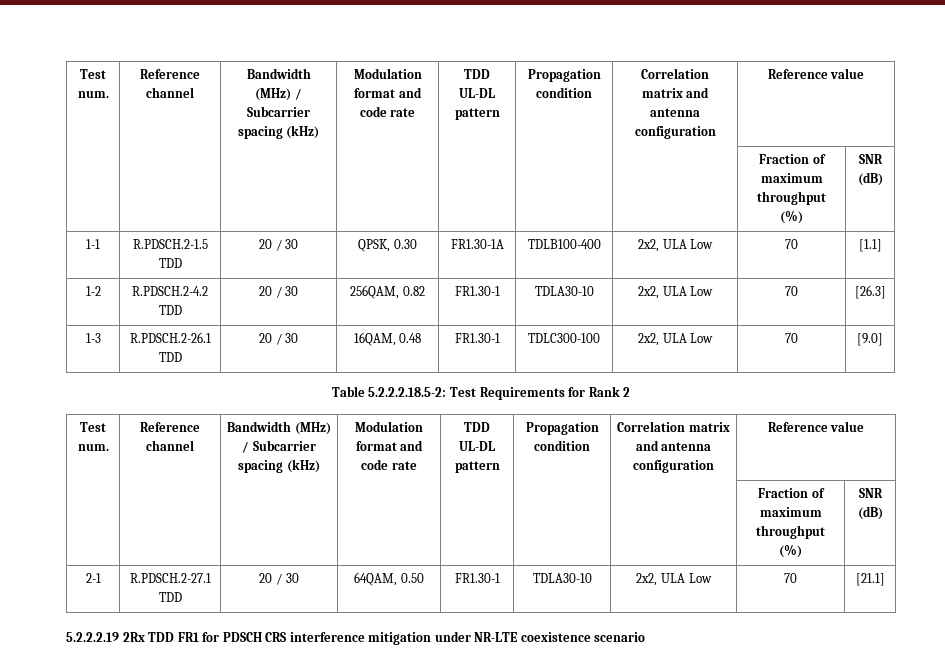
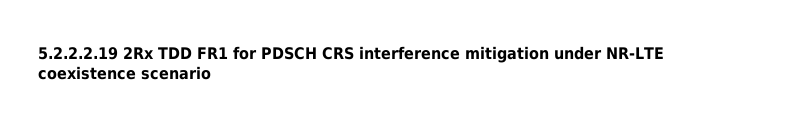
[80,69,106,79] [77,90,109,98] [140,69,200,79] [146,87,194,98] [246,68,311,79] [255,88,302,101] [247,106,310,117] [237,125,320,139] [353,68,422,79] [354,87,422,98] [359,106,416,117] [464,69,490,79] [459,88,495,98] [454,108,500,120] [527,69,601,82] [536,87,592,98] [641,68,709,79] [641,87,710,98] [650,108,700,117] [634,126,716,139] [767,68,865,79] [759,154,826,164] [760,173,823,183] [757,191,826,205] [780,210,803,224] [858,154,883,164] [857,172,883,186] [86,239,100,249] [132,239,208,249] [158,258,182,268] [258,239,299,251] [358,239,417,252] [450,239,504,249] [527,239,601,249] [637,239,714,252] [785,239,798,249] [858,239,882,252] [85,286,101,296] [132,286,208,296] [158,305,182,315] [258,286,299,298] [350,285,425,299] [454,286,500,296] [534,286,594,296] [637,286,714,299] [785,286,798,296] [854,285,886,299] [85,333,101,343] [129,332,211,343] [158,352,182,362] [258,333,299,345] [353,332,422,346] [454,333,500,343] [528,333,600,343] [637,333,714,346] [785,333,798,343] [857,333,883,346] [331,386,631,400] [80,422,106,432] [77,443,109,451] [140,422,200,432] [146,440,194,451] [227,421,331,435] [242,440,316,453] [238,459,320,473] [355,421,423,432] [355,440,424,451] [361,459,417,470] [464,422,490,432] [459,441,495,451] [454,461,500,473] [525,422,599,435] [534,440,590,451] [617,421,730,432] [635,440,712,451] [633,460,714,473] [767,421,865,432] [758,488,825,498] [759,507,822,517] [756,525,825,539] [779,544,802,558] [858,488,883,498] [857,506,883,520] [85,573,101,583] [129,573,211,583] [158,592,182,602] [259,573,299,585] [354,572,424,586] [454,573,500,583] [532,573,592,583] [636,573,712,586] [784,573,797,583] [855,573,885,586] Test num. | Reference channel | Bandwidth (MHz) / Subcarrier spacing (kHz) | Modulation format and code rate | TDD UL-DL pattern | Propagation condition | Correlation matrix and antenna configuration | Reference value // | | | | | | | Fraction of maximum throughput (%) | SNR (dB) // 1-1 | R.PDSCH.2-1.5 TDD | 20 / 30 | QPSK, 0.30 | FR1.30-1A | TDLB100-400 | 2x2, ULA Low | 70 | [1.1] // 1-2 | R.PDSCH.2-4.2 TDD | 20 / 30 | 256QAM, 0.82 | FR1.30-1 | TDLA30-10 | 2x2, ULA Low | 70 | [26.3] // 1-3 | R.PDSCH.2-26.1 TDD | 20 / 30 | 16QAM, 0.48 | FR1.30-1 | TDLC300-100 | 2x2, ULA Low | 70 | [9.0] // Table 5.2.2.2.18.5-2: Test Requirements for Rank 2 // Test num. | Reference channel | Bandwidth (MHz) / Subcarrier spacing (kHz) | Modulation format and code rate | TDD UL-DL pattern | Propagation condition | Correlation matrix and antenna configuration | Reference value // | | | | | | | Fraction of maximum throughput (%) | SNR (dB) // 2-1 | R.PDSCH.2-27.1 TDD | 20 / 30 | 64QAM, 0.50 | FR1.30-1 | TDLA30-10 | 2x2, ULA Low | 70 | [21.1] // -> (38, 53) none

